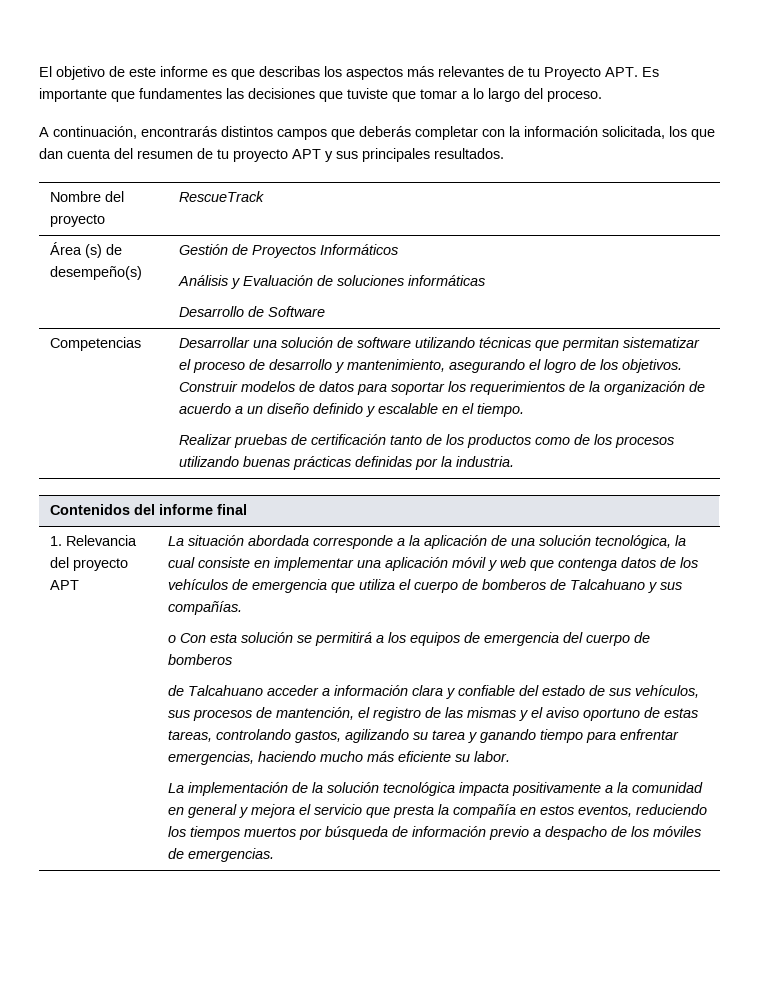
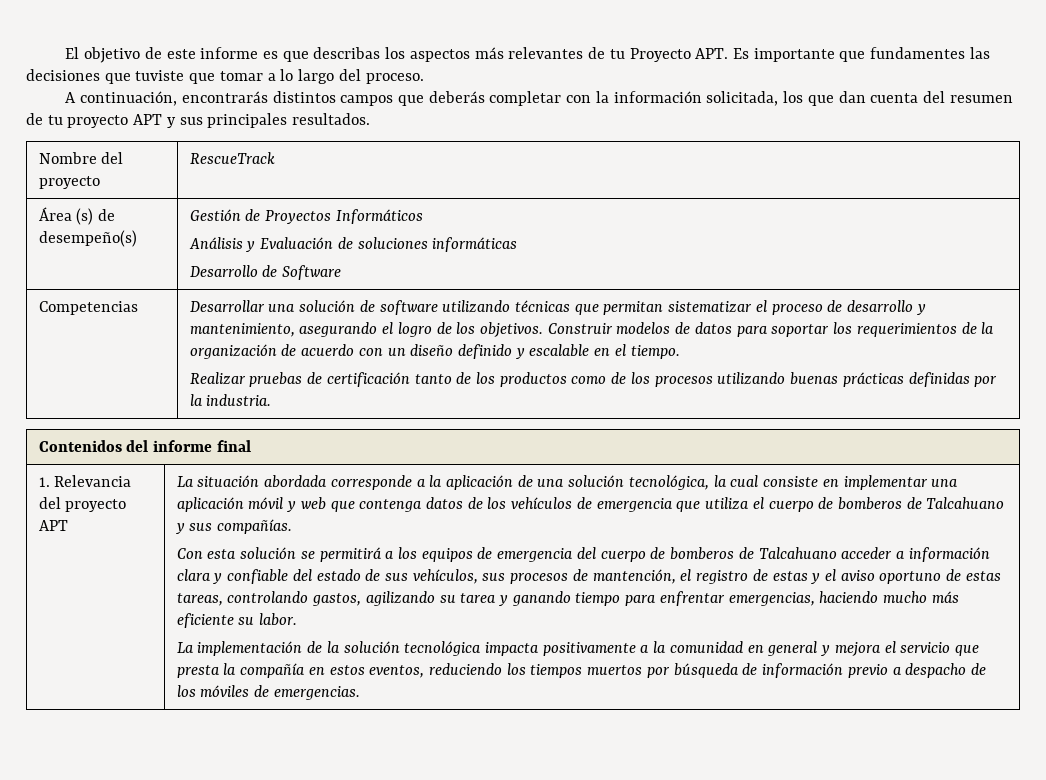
[234,406,243,414] a -> [358,348,383,356] con
[167,635,176,643] o -> (293, 526) none
(232, 659) // -> (735, 553) none
[444,707,516,718] las mismas -> [772,571,808,581] estas

